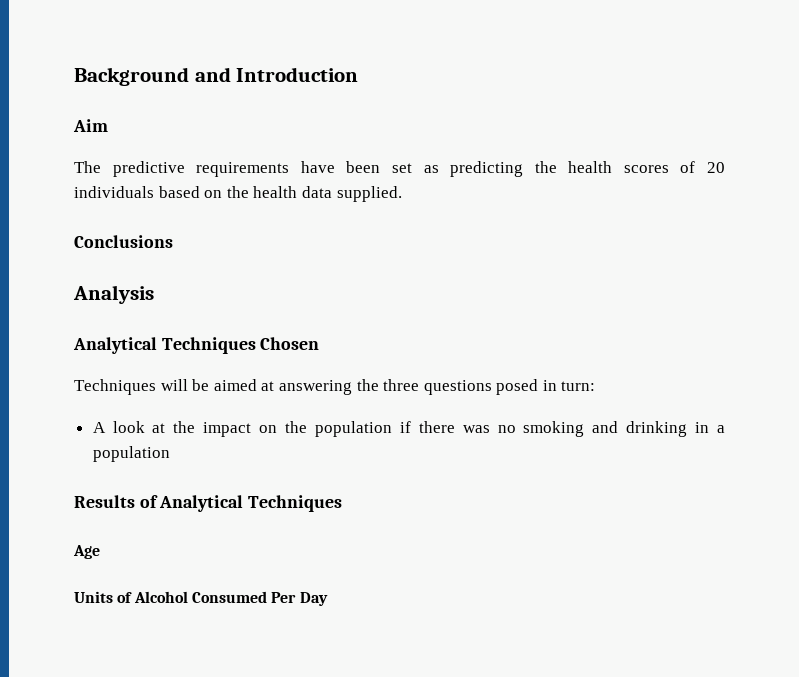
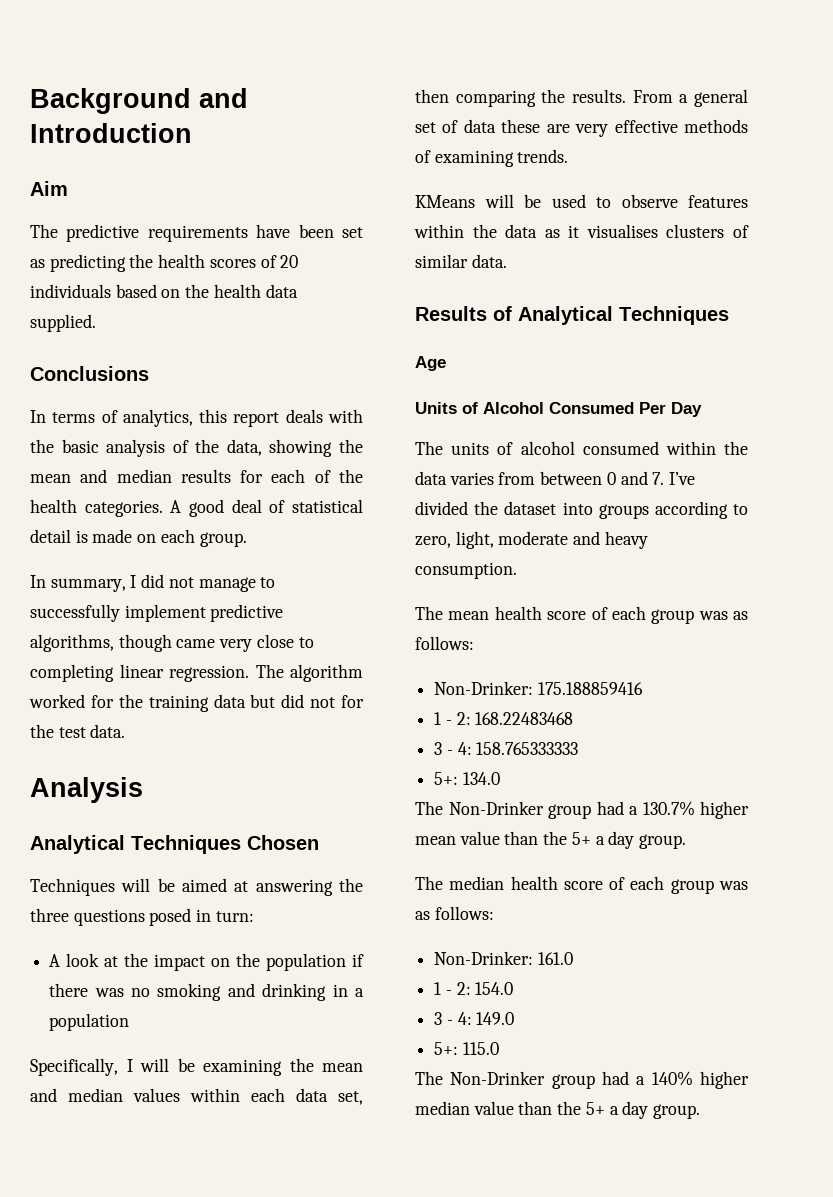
(173, 241) none -> [30,409,363,427] [30,439,363,457] [30,469,363,483] [30,499,363,517] [30,529,247,547] [30,574,276,592] [30,604,284,622] [30,634,314,652] [30,664,363,682] [29,694,364,712] [30,724,126,738] // In terms of analytics, this report deals with the basic analysis of the data, showing the mean and median results for each of the health categories. A good deal of statistical detail is made on each group. // In summary, I did not manage to successfully implement predictive algorithms, though came very close to completing linear regression. The algorithm worked for the training data but did not for the test data.
(170, 454) none -> [30,1058,363,1076] [30,1088,363,1105] [415,89,748,107] [415,119,748,137] [415,149,569,167] [415,194,748,208] [414,224,749,238] [415,254,507,268] // Specifically, I will be examining the mean and median values within each data set, then comparing the results. From a general set of data these are very effective methods of examining trends. // KMeans will be used to observe features within the data as it visualises clusters of similar data.
(328, 599) none -> [415,441,748,455] [415,471,696,485] [415,501,748,519] [415,531,648,549] [415,562,517,579] [415,606,748,624] [415,636,474,650] [434,681,643,695] [434,712,574,725] [434,742,579,755] [434,772,500,785] [415,801,749,819] [415,831,687,849] [415,876,748,894] [415,906,494,920] [434,951,573,965] [434,982,514,995] [434,1012,515,1025] [434,1042,499,1055] [415,1071,749,1089] [415,1101,701,1119] // The units of alcohol consumed within the data varies from between 0 and 7. I’ve divided the dataset into groups according to zero, light, moderate and heavy consumption. // The mean health score of each group was as follows: // Non-Drinker: 175.188859416 // 1 - 2: 168.22483468 // 3 - 4: 158.765333333 // 5+: 134.0 // The Non-Drinker group had a 130.7% higher mean value than the 5+ a day group. // The median health score of each group was as follows: // Non-Drinker: 161.0 // 1 - 2: 154.0 // 3 - 4: 149.0 // 5+: 115.0 // The Non-Drinker group had a 140% higher median value than the 5+ a day group.

